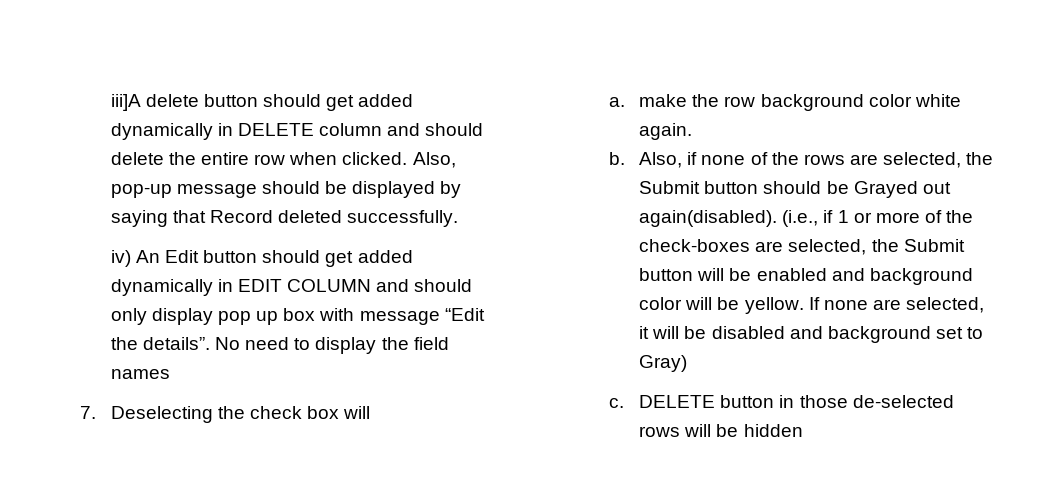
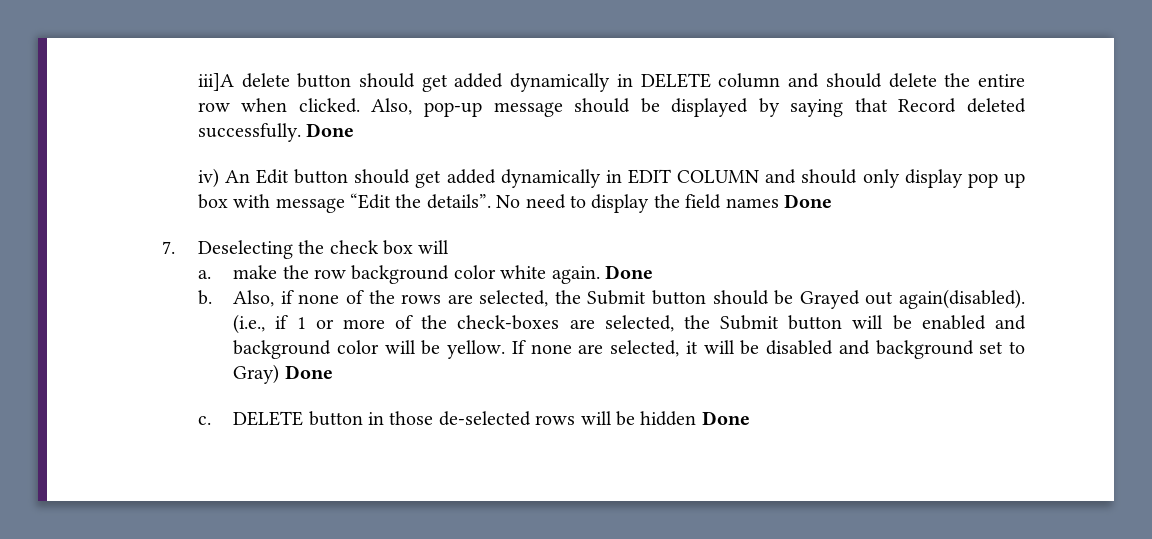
(459, 218) none -> [306,123,355,137] Done
(170, 374) none -> [783,194,832,208] Done
(693, 131) none -> [604,265,653,279] Done
(688, 363) none -> [284,365,333,379] Done
(803, 430) none -> [701,411,750,425] Done

